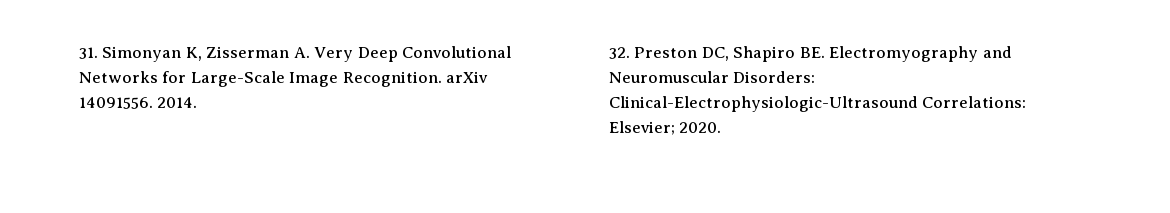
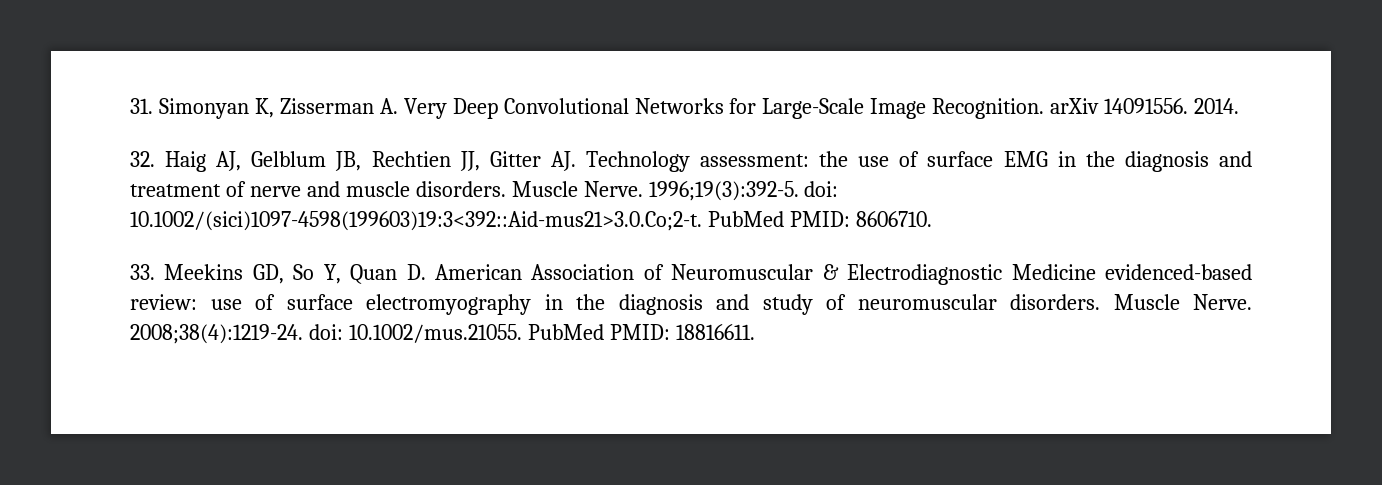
[634,46,1012,62] [609,71,816,83] [609,96,1027,112] [609,121,722,135] Preston DC, Shapiro BE. Electromyography and Neuromuscular Disorders: Clinical-Electrophysiologic-Ultrasound Correlations: Elsevier; 2020. -> [165,151,1253,172] [130,181,839,201] [130,211,932,231] [130,264,1252,285] [130,294,1252,315] [130,324,755,344] Haig AJ, Gelblum JB, Rechtien JJ, Gitter AJ. Technology assessment: the use of surface EMG in the diagnosis and treatment of nerve and muscle disorders. Muscle Nerve. 1996;19(3):392-5. doi: 10.1002/(sici)1097-4598(199603)19:3<392::Aid-mus21>3.0.Co;2-t. PubMed PMID: 8606710. // 33. Meekins GD, So Y, Quan D. American Association of Neuromuscular & Electrodiagnostic Medicine evidenced-based review: use of surface electromyography in the diagnosis and study of neuromuscular disorders. Muscle Nerve. 2008;38(4):1219-24. doi: 10.1002/mus.21055. PubMed PMID: 18816611.

